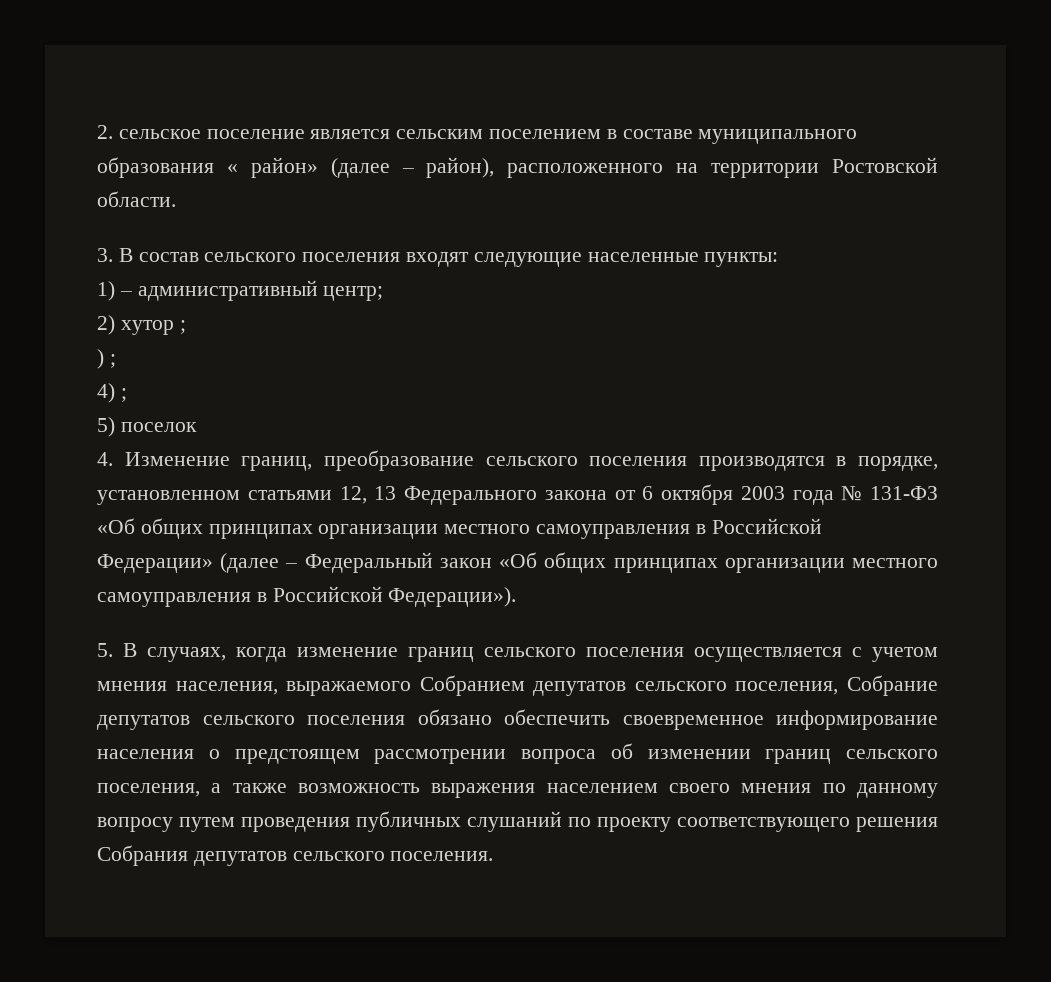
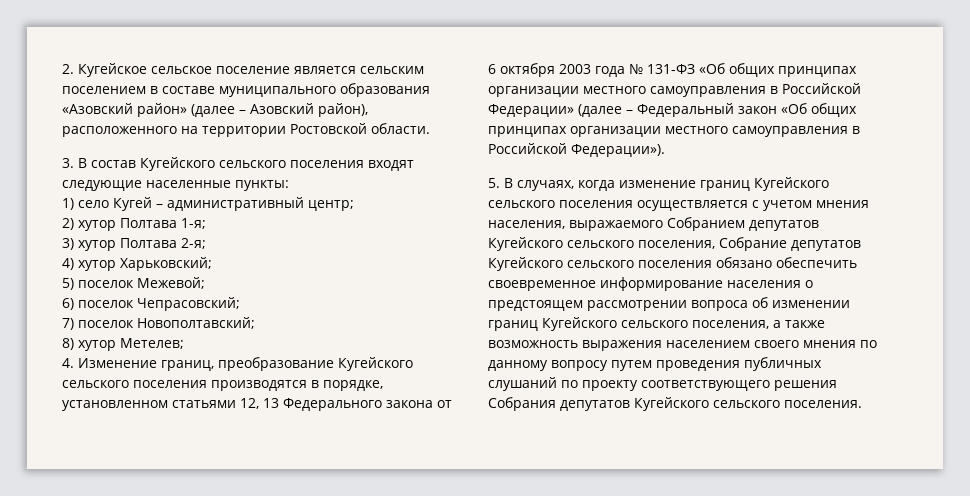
(113, 132) none -> [78,63,147,77] Кугейское
[226,164,238,173] « -> [62,103,133,114] «Азовский
(414, 170) none -> [250,103,314,114] Азовский
(199, 257) none -> [140,157,215,171] Кугейского
(115, 291) none -> [78,197,152,211] село Кугей
[179,320,186,334] [97,349,116,369] ; // ) ; -> [120,218,206,229] [62,238,206,251] Полтава 1-я; // 3) хутор Полтава 2-я;
[120,388,127,402] ; -> [78,257,212,271] хутор Харьковский;
(197, 427) none -> [137,277,205,289] [62,297,240,311] [62,317,255,330] [62,338,184,351] Межевой; // 6) поселок Чепрасовский; // 7) поселок Новополтавский; // 8) хутор Метелев;
(474, 460) none -> [338,357,413,371] Кугейского
(474, 654) none -> [754,177,829,191] Кугейского
(627, 688) none -> [488,237,563,251] Кугейского
(190, 722) none -> [488,257,563,271] Кугейского
(832, 756) none -> [542,317,617,331] Кугейского
(287, 858) none -> [634,397,709,411] Кугейского

